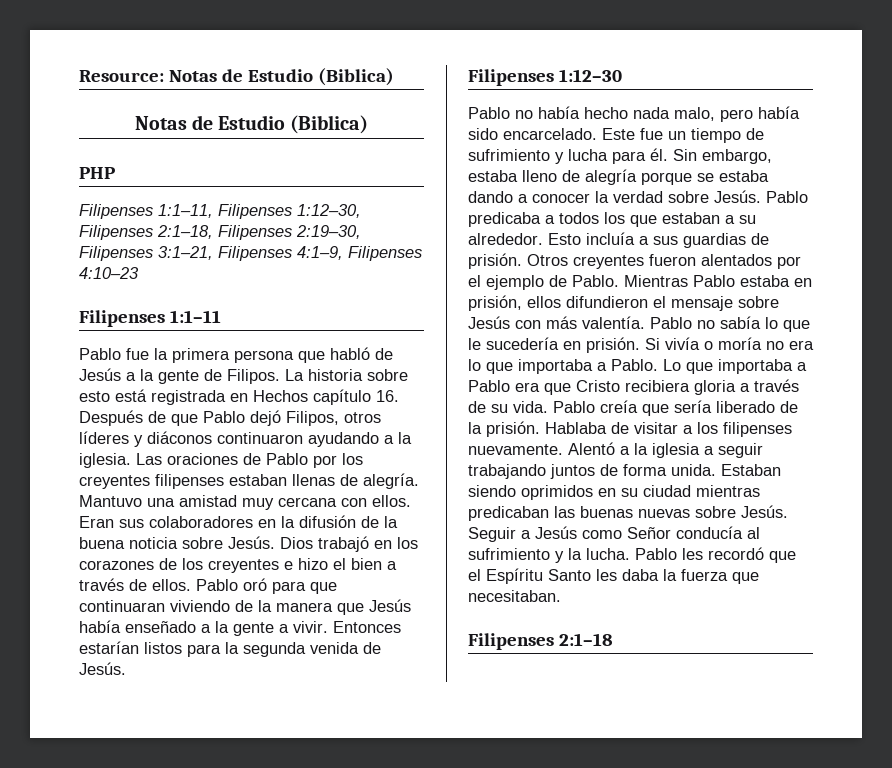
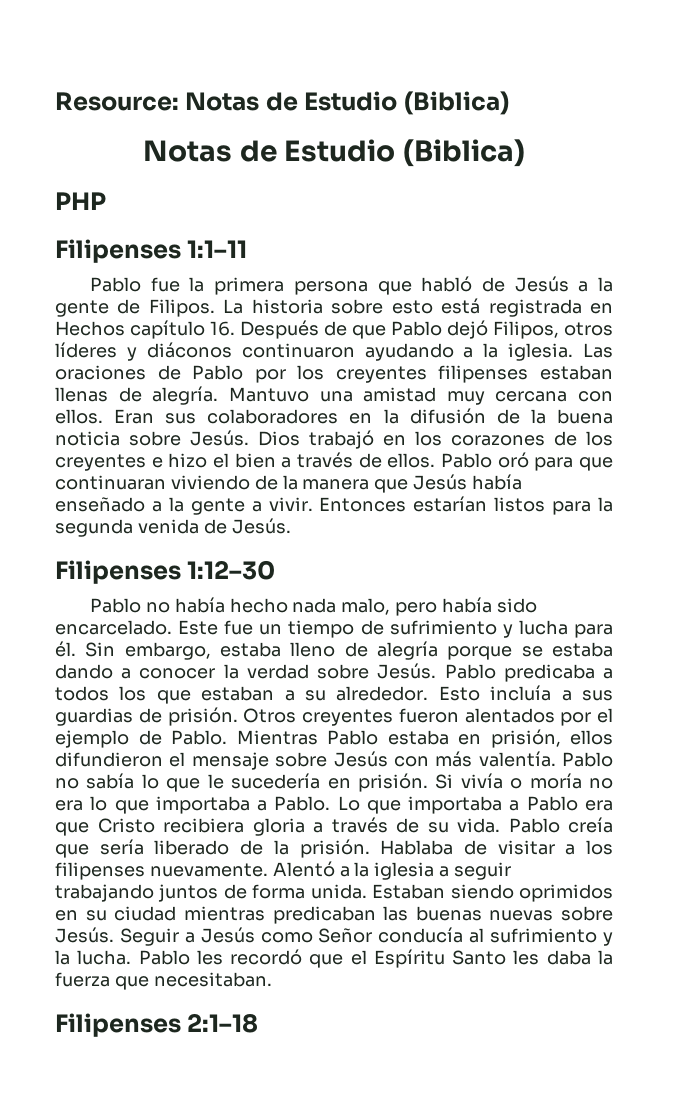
[79,204,361,219] [79,225,361,240] [79,246,422,261] [79,267,139,279] // Filipenses 1:1–11, Filipenses 1:12–30, Filipenses 2:1–18, Filipenses 2:19–30, Filipenses 3:1–21, Filipenses 4:1–9, Filipenses 4:10–23 -> (106, 201) none

